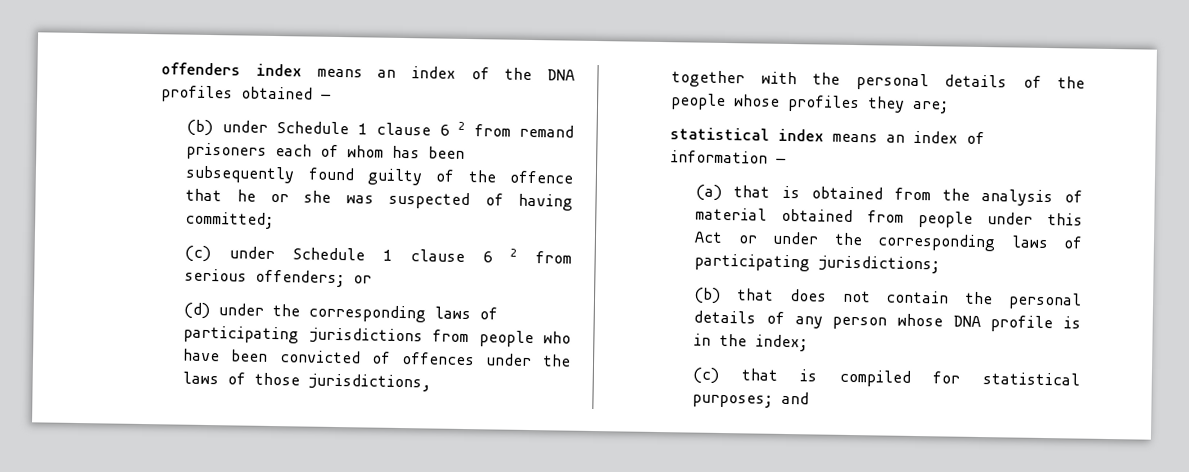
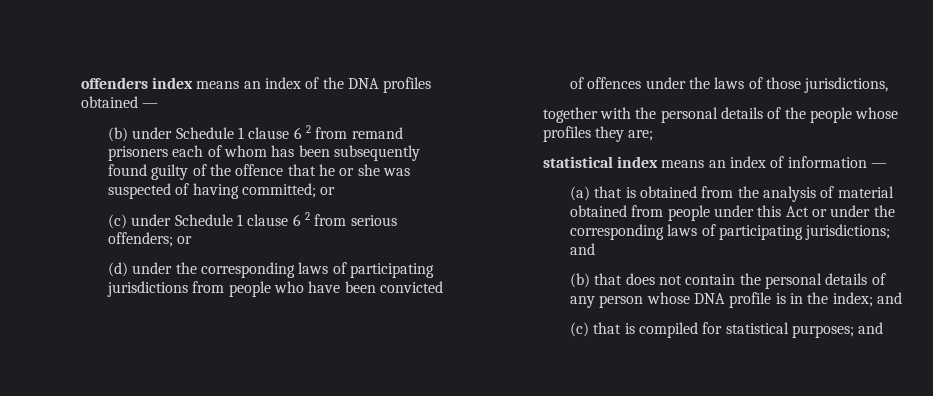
(275, 220) none -> [320,187,336,195] or
(941, 264) none -> [569,243,595,255] and
(809, 343) none -> [876,292,902,304] and

